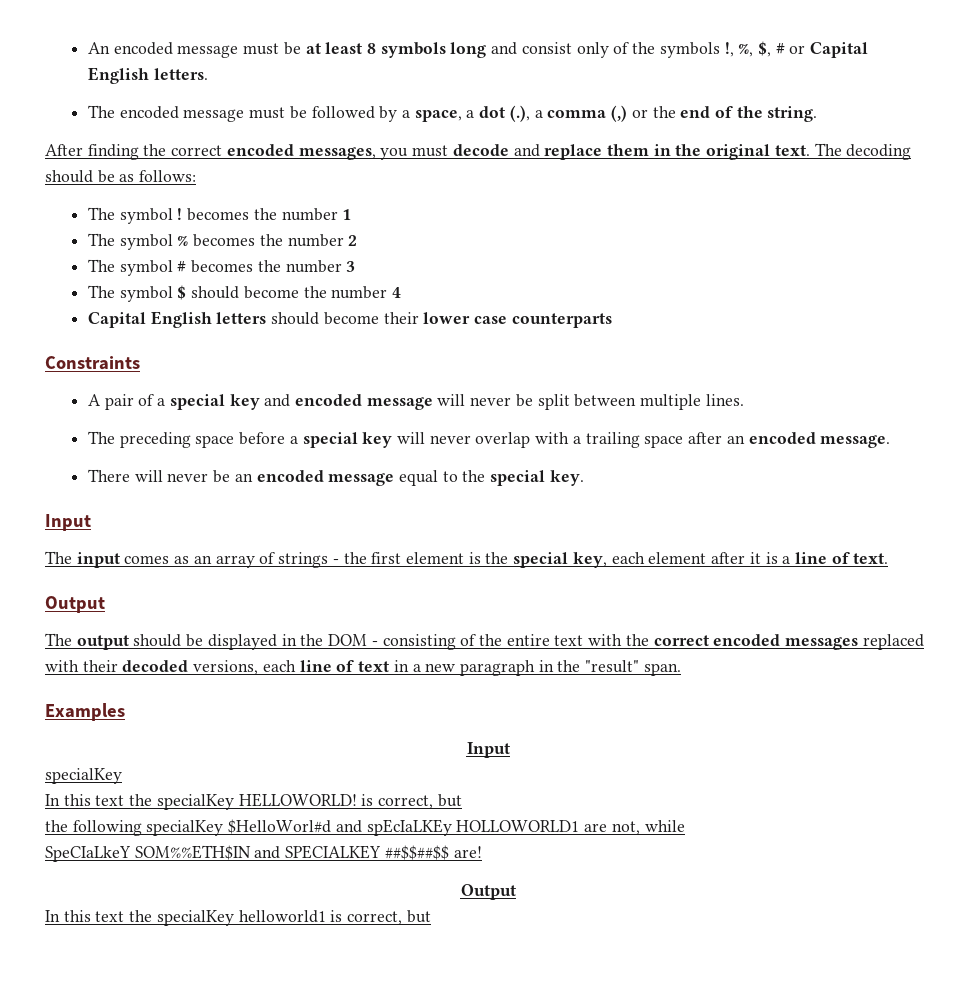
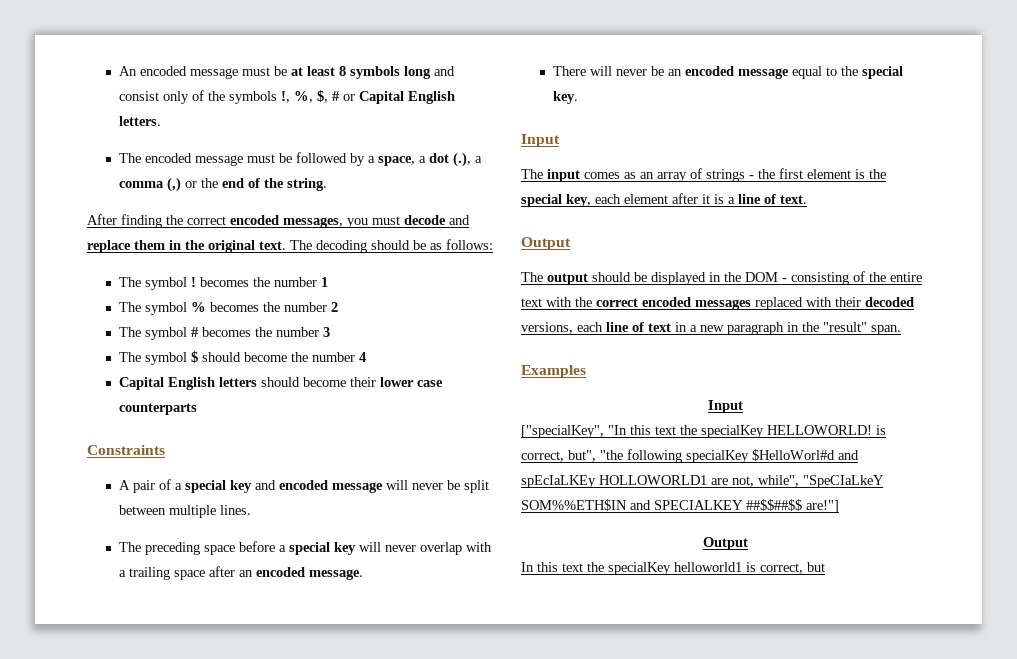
[45,768,122,784] [45,794,60,806] specialKey // In -> [521,425,627,438] ["specialKey", "In
[437,794,462,807] [45,820,68,832] but // the -> [568,450,623,462] but", "the
[644,820,685,832] [45,846,131,862] while // SpeCIaLkeY -> [758,475,884,488] while", "SpeCIaLkeY
[453,846,482,858] are! -> [806,500,839,513] are!"]

